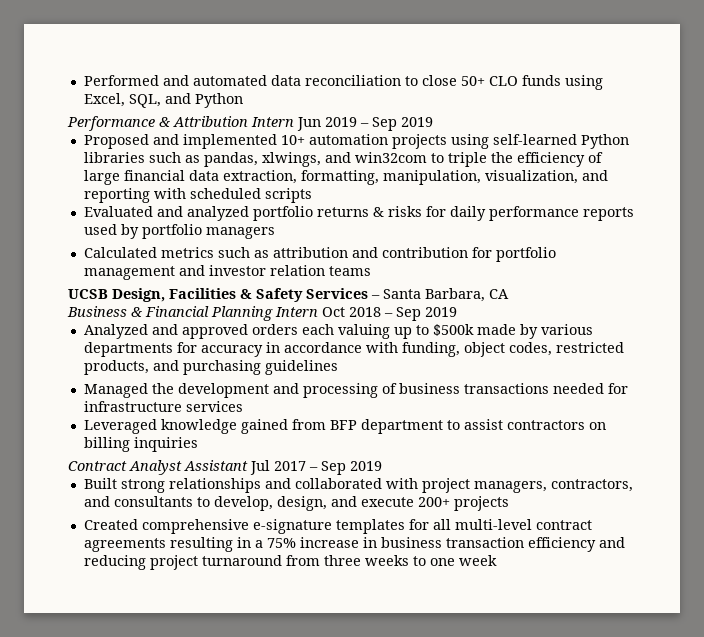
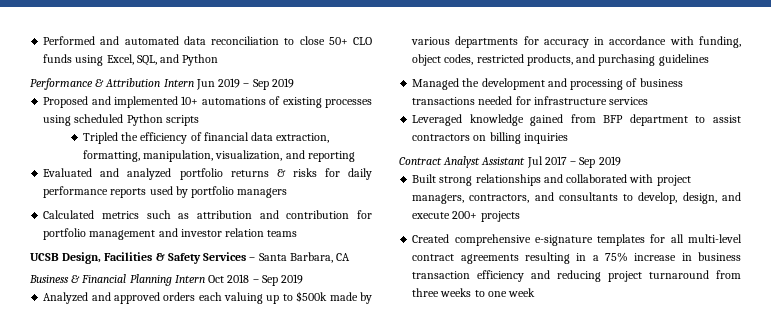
[308,134,629,149] [83,152,487,167] automation projects using self-learned Python libraries such as pandas, xlwings, and win32com to triple -> [201,96,372,108] [43,114,199,126] [82,132,118,144] automations of existing processes using scheduled Python scripts // Tripled
[83,170,120,185] large -> (202, 136) none
[153,188,312,203] with scheduled scripts -> (355, 156) none

